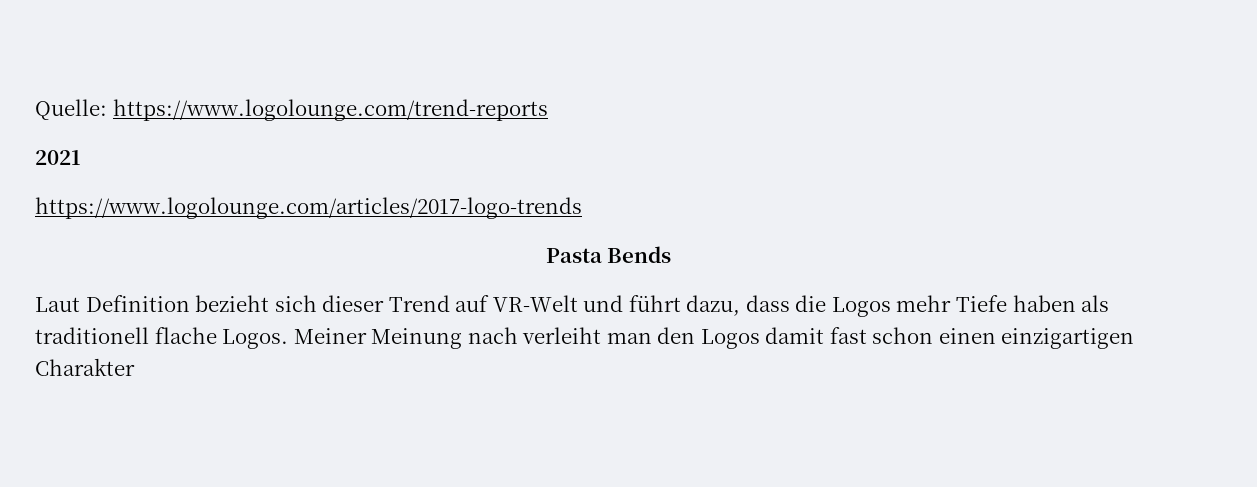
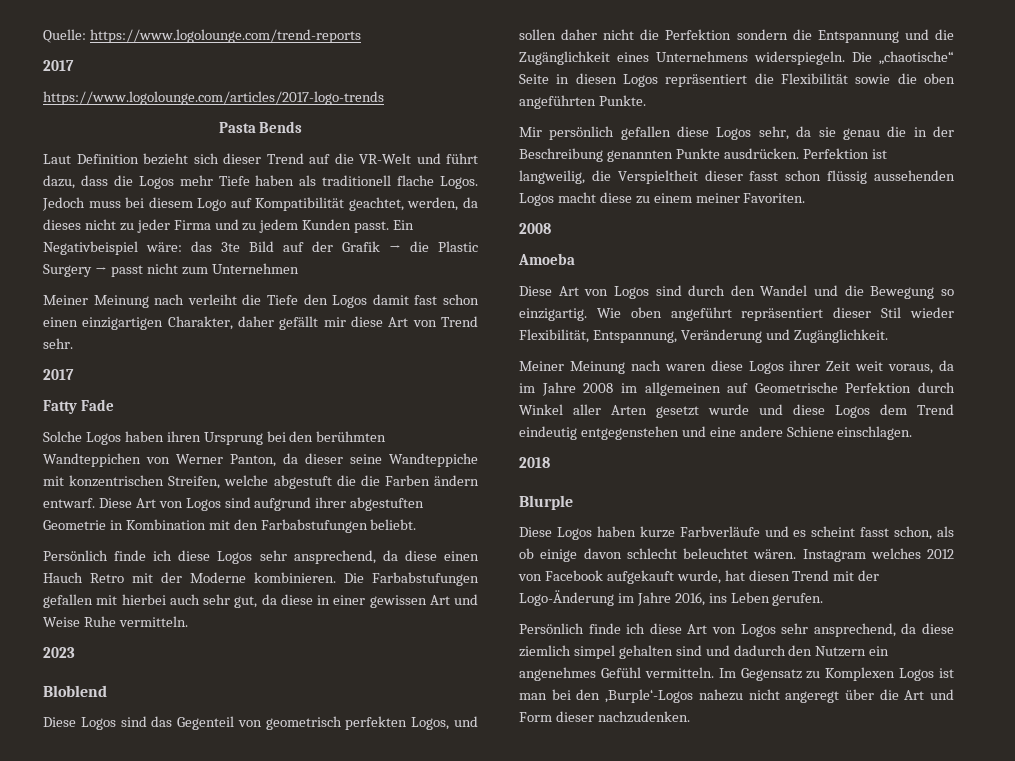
[35,150,81,165] 2021 -> [43,60,74,71] 2017
(490, 303) none -> [334,153,354,164] die
(289, 339) none -> [42,197,478,211] [43,219,415,233] [43,241,478,255] [43,263,299,277] Jedoch muss bei diesem Logo auf Kompatibilität geachtet, werden, da dieses nicht zu jeder Firma und zu jedem Kunden passt. Ein Negativbeispiel wäre: das 3te Bild auf der Grafik → die Plastic Surgery → passt nicht zum Unternehmen //
[606,332,652,344] man -> [242,294,298,305] die Tiefe
[35,358,135,376] Charakter -> [167,316,478,330] [43,338,73,349] [43,369,74,380] [43,399,114,414] [43,431,387,445] [43,453,478,467] [43,475,479,489] [43,497,425,511] [43,519,417,533] [43,550,479,564] [43,572,479,586] [43,594,478,608] [43,616,188,627] [43,647,75,658] [43,685,107,697] [43,716,478,730] [519,29,954,43] [519,51,954,65] [519,73,955,87] [519,95,646,109] [519,126,955,140] [519,148,887,162] [519,170,955,184] [519,192,806,206] [519,223,551,234] [518,253,575,265] [519,285,954,299] [519,307,954,321] [519,329,888,343] [519,360,954,374] [519,382,955,396] [519,404,954,418] [519,426,913,440] [519,457,550,468] [519,495,573,510] [519,526,954,540] [519,548,954,562] [518,570,880,584] [519,590,824,606] [519,623,955,637] [519,645,890,659] [519,667,954,681] [519,689,954,703] [519,711,690,723] Charakter, daher gefällt mir diese Art von Trend sehr. // 2017 // Fatty Fade // Solche Logos haben ihren Ursprung bei den berühmten Wandteppichen von Werner Panton, da dieser seine Wandteppiche mit konzentrischen Streifen, welche abgestuft die die Farben ändern entwarf. Diese Art von Logos sind aufgrund ihrer abgestuften Geometrie in Kombination mit den Farbabstufungen beliebt. // Persönlich finde ich diese Logos sehr ansprechend, da diese einen Hauch Retro mit der Moderne kombinieren. Die Farbabstufungen gefallen mit hierbei auch sehr gut, da diese in einer gewissen Art und Weise Ruhe vermitteln. // 2023 // Bloblend // Diese Logos sind das Gegenteil von geometrisch perfekten Logos, und sollen daher nicht die Perfektion sondern die Entspannung und die Zugänglichkeit eines Unternehmens widerspiegeln. Die „chaotische“ Seite in diesen Logos repräsentiert die Flexibilität sowie die oben angeführten Punkte. // Mir persönlich gefallen diese Logos sehr, da sie genau die in der Beschreibung genannten Punkte ausdrücken. Perfektion ist langweilig, die Verspieltheit dieser fasst schon flüssig aussehenden Logos macht diese zu einem meiner Favoriten. // 2008 // Amoeba // Diese Art von Logos sind durch den Wandel und die Bewegung so einzigartig. Wie oben angeführt repräsentiert dieser Stil wieder Flexibilität, Entspannung, Veränderung und Zugänglichkeit. // Meiner Meinung nach waren diese Logos ihrer Zeit weit voraus, da im Jahre 2008 im allgemeinen auf Geometrische Perfektion durch Winkel aller Arten gesetzt wurde und diese Logos dem Trend eindeutig entgegenstehen und eine andere Schiene einschlagen. // 2018 // Blurple // Diese Logos haben kurze Farbverläufe und es scheint fasst schon, als ob einige davon schlecht beleuchtet wären. Instagram welches 2012 von Facebook aufgekauft wurde, hat diesen Trend mit der Logo-Änderung im Jahre 2016, ins Leben gerufen. // Persönlich finde ich diese Art von Logos sehr ansprechend, da diese ziemlich simpel gehalten sind und dadurch den Nutzern ein angenehmes Gefühl vermitteln. Im Gegensatz zu Komplexen Logos ist man bei den ‚Burple‘-Logos nahezu nicht angeregt über die Art und Form dieser nachzudenken.

